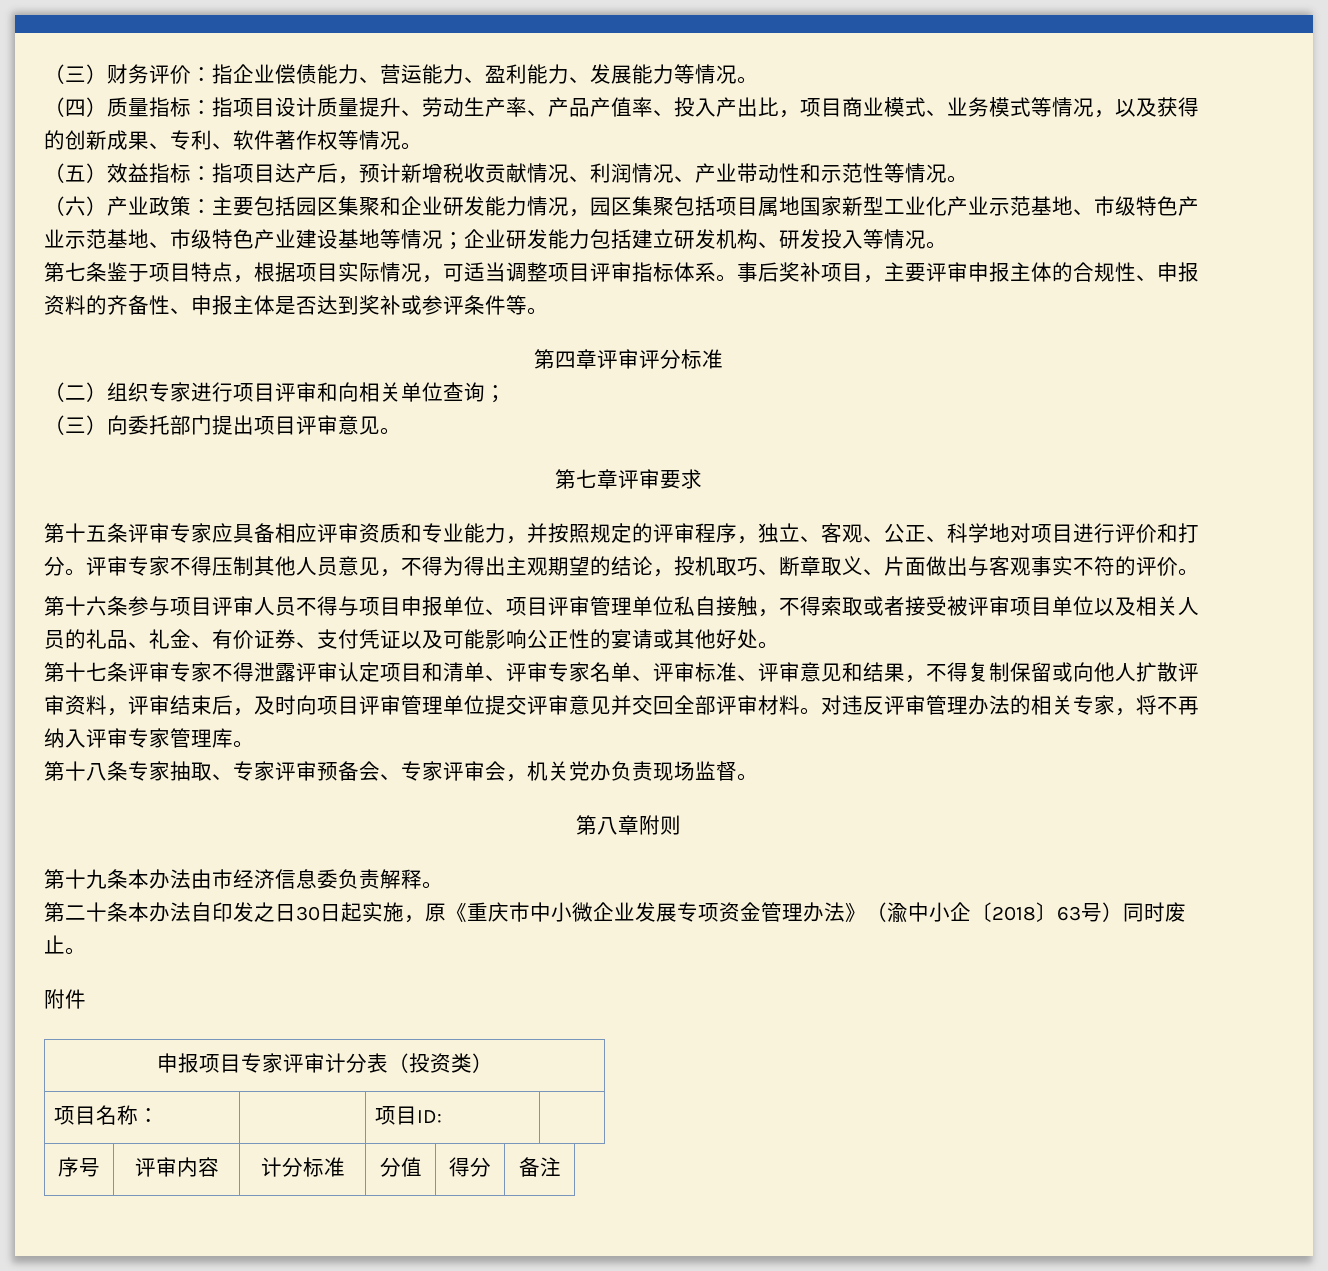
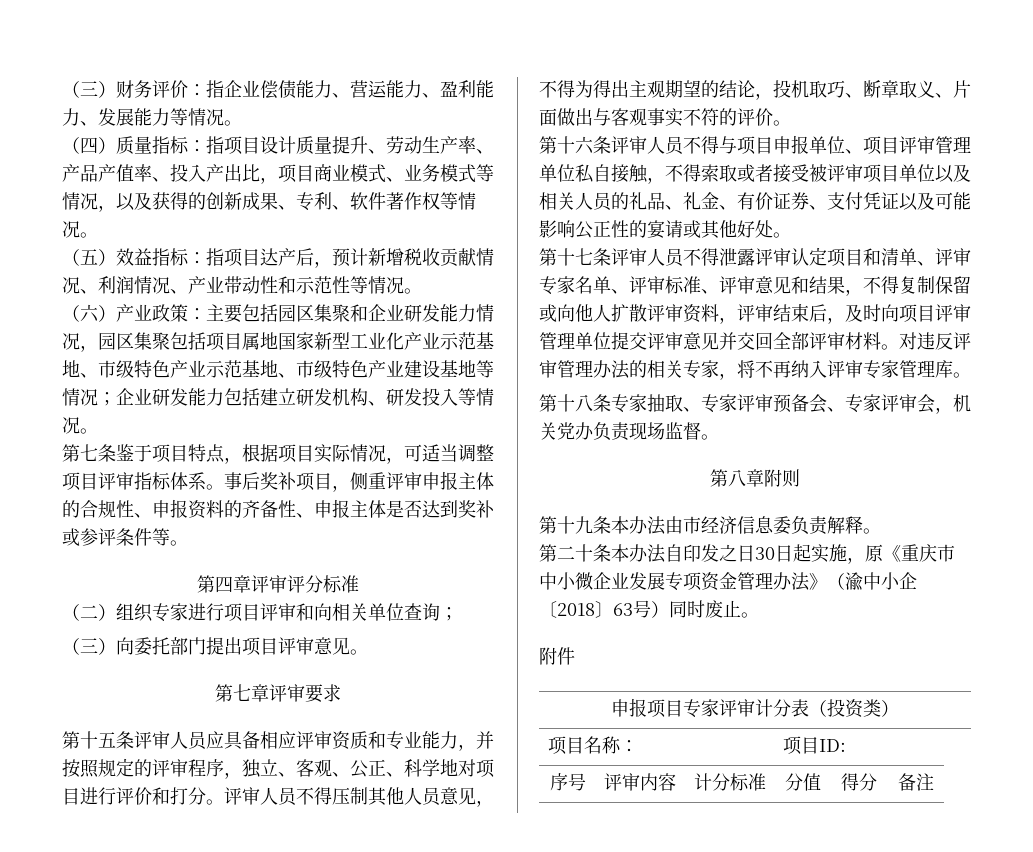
[884,262,926,282] 主要 -> [350,472,386,490] 侧重
[170,523,212,543] 专家 -> [170,731,208,750] 人员
[128,556,170,576] 专家 -> [260,787,298,806] 人员
[128,596,212,616] 参与项目 -> (611, 145) none
[170,662,212,682] 专家 -> [647,248,685,267] 人员

